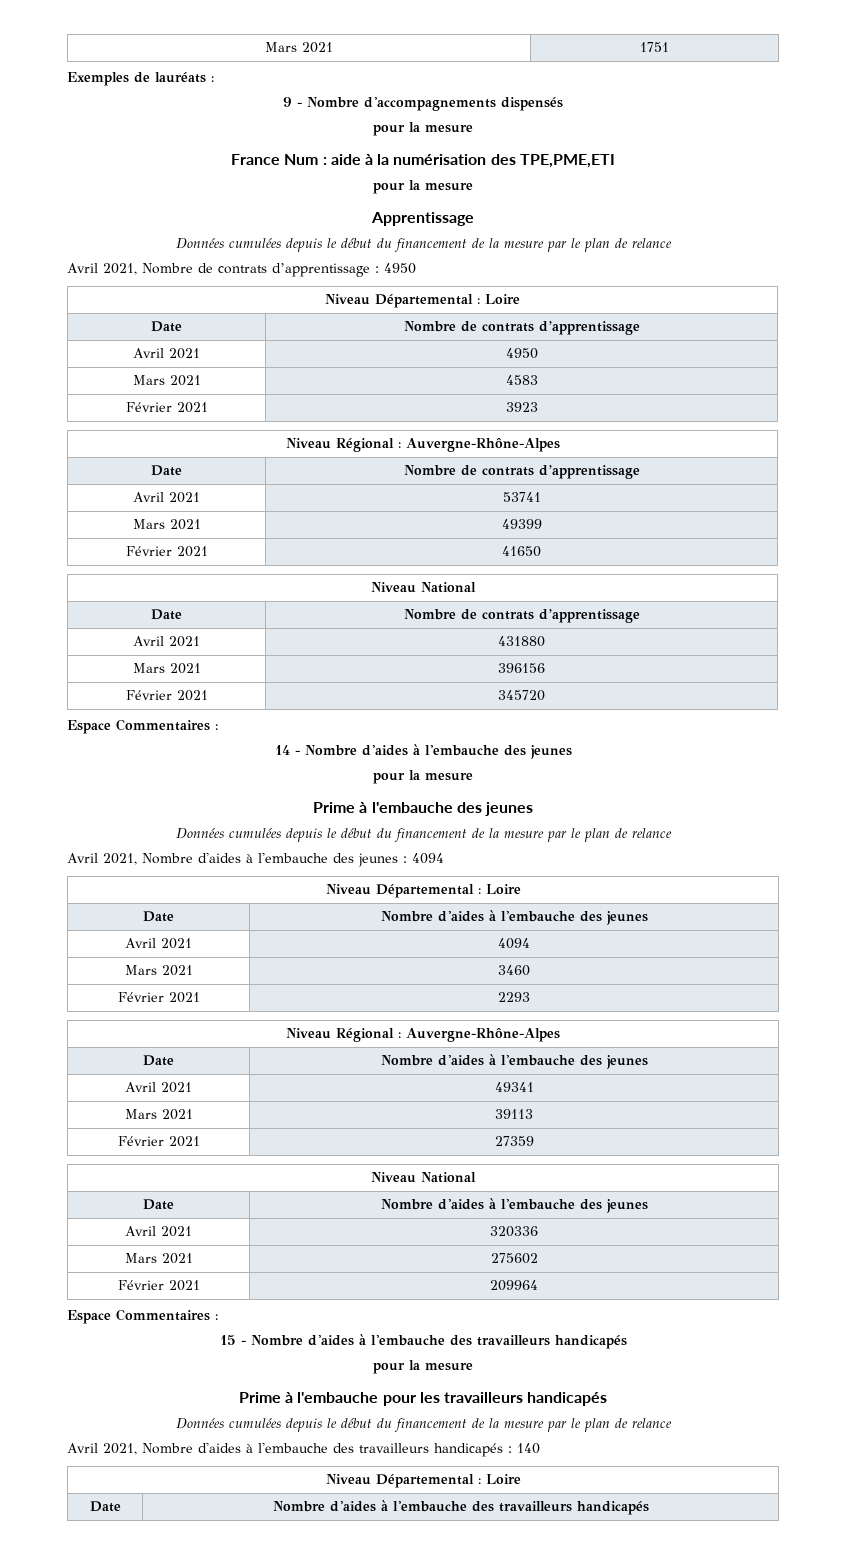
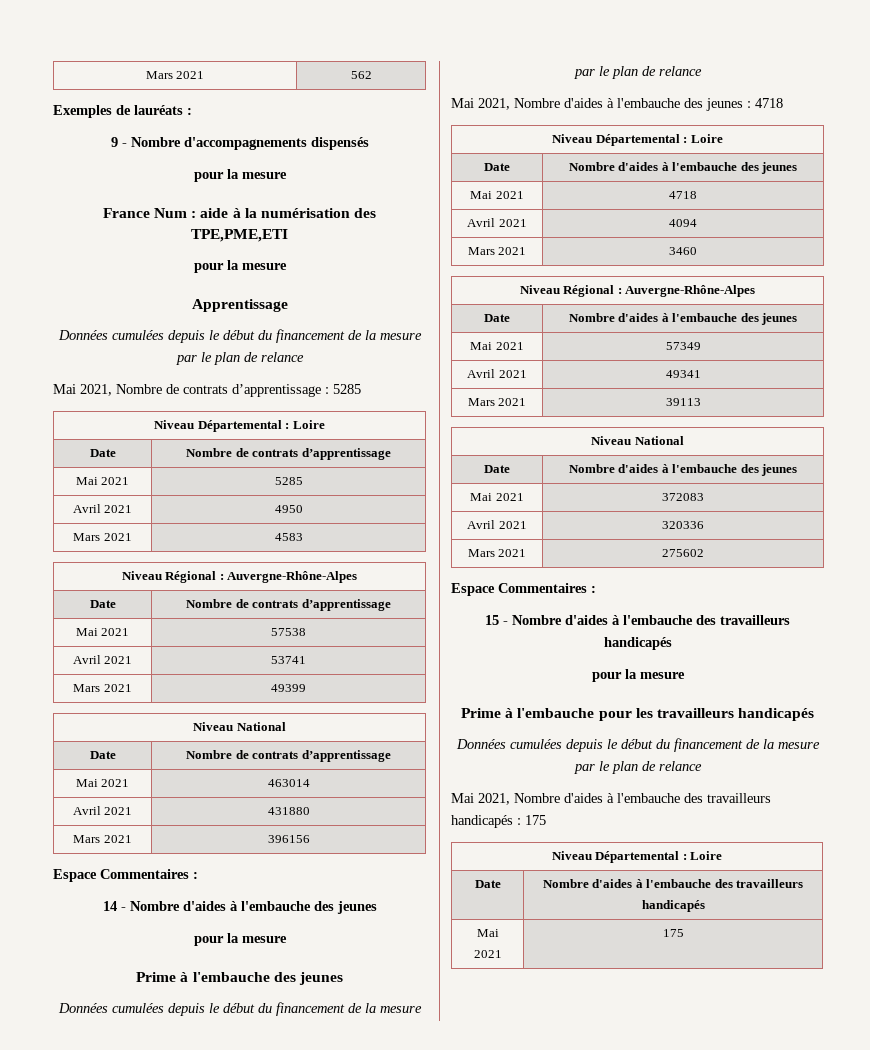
[265,42,333,53] [640,42,670,52] Mars 2021 | 1751 -> [145,71,205,79] [350,71,372,79] Mars 2021 | 562
[67,263,98,273] Avril -> [53,384,76,394] Mai
[383,263,416,274] 4950 -> [333,384,361,394] 5285
(640, 328) none -> [75,477,130,485] [274,477,303,485] // Mai 2021 | 5285
[125,402,208,413] [505,402,538,412] // Février 2021 | 3923 -> (303, 537) none
(640, 472) none -> [75,628,130,636] [271,628,306,636] // Mai 2021 | 57538
[125,546,208,557] [502,546,541,557] // Février 2021 | 41650 -> (306, 688) none
(640, 616) none -> [75,779,130,787] [267,779,310,787] // Mai 2021 | 463014
[125,690,208,701] [498,690,545,701] // Février 2021 | 345720 -> (310, 839) none
[67,853,98,863] Avril -> [451,98,474,108] Mai
[411,853,444,864] 4094 -> [755,98,783,108] 4718
(648, 918) none -> [470,191,524,199] [669,191,697,199] // Mai 2021 | 4718
[117,992,200,1003] [498,992,530,1002] // Février 2021 | 2293 -> (697, 251) none
(648, 1062) none -> [470,342,524,350] [665,342,701,350] // Mai 2021 | 57349
[117,1136,200,1147] [494,1136,534,1146] // Février 2021 | 27359 -> (701, 402) none
(648, 1206) none -> [470,493,524,501] [662,493,704,501] // Mai 2021 | 372083
[117,1280,200,1291] [490,1280,538,1291] // Février 2021 | 209964 -> (704, 553) none
[67,1443,98,1453] Avril -> [451,793,474,803] Mai
[516,1443,540,1454] 140 -> [525,815,546,825] 175
(649, 1508) none -> [476,929,499,937] [473,950,502,958] [662,929,684,937] // Mai 2021 | 175

